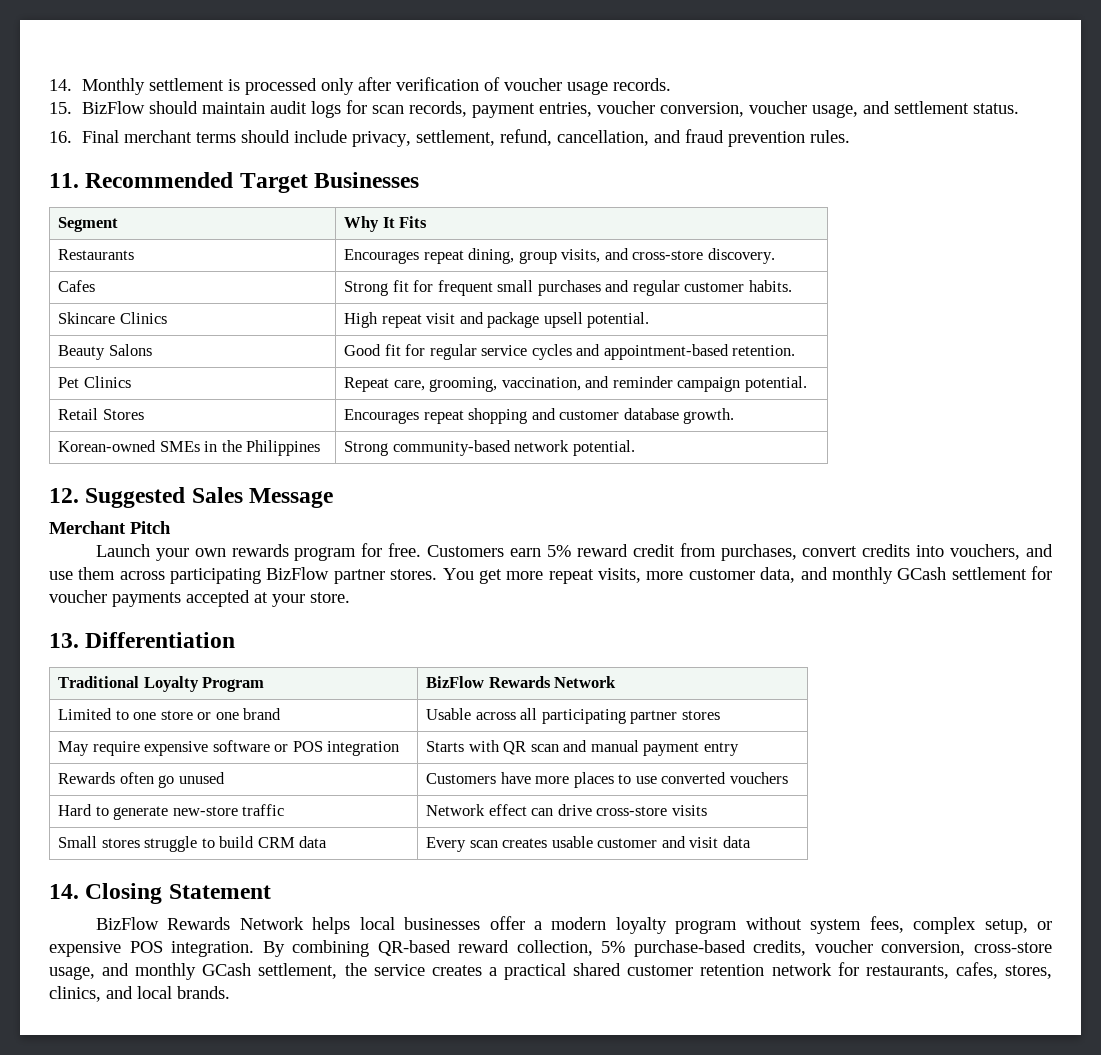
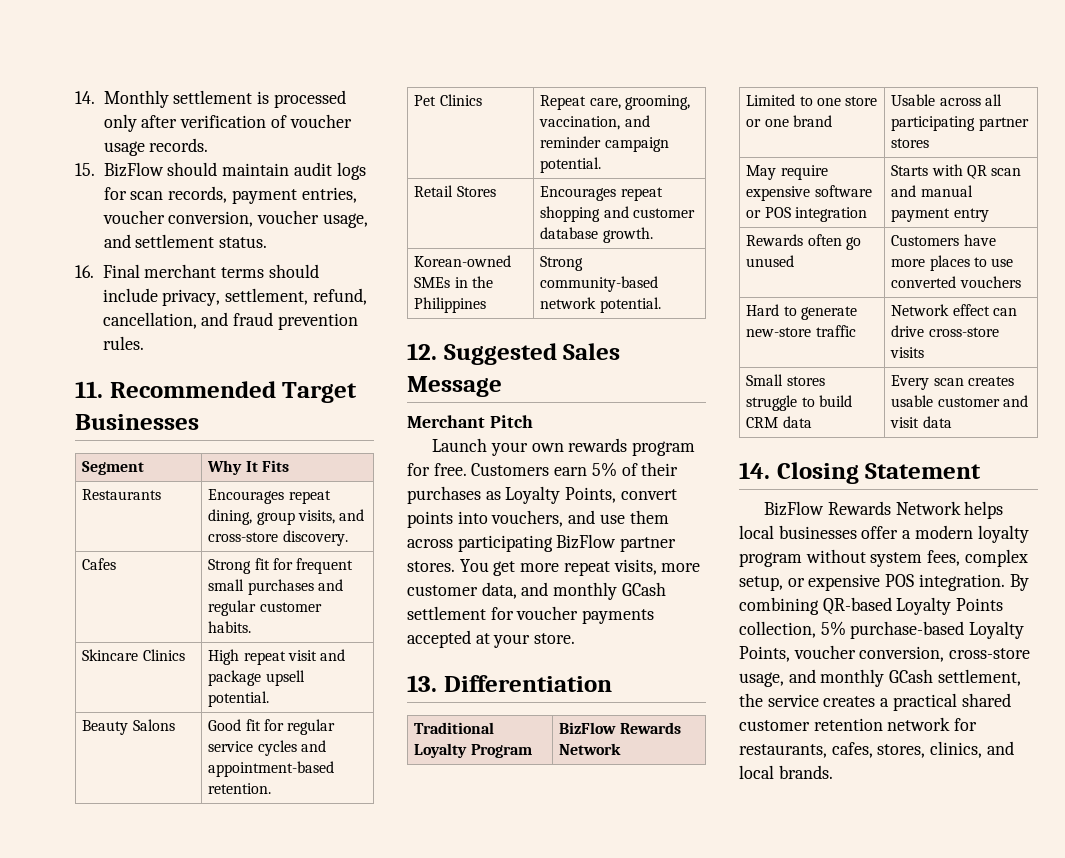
[576,543,911,561] reward credit from purchases, convert credits -> [621,462,679,476] [407,486,677,504] [407,511,453,528] of their purchases as Loyalty Points, convert points
[458,940,510,953] reward -> [896,597,1004,615] Loyalty Points
[753,940,807,956] credits, -> [969,621,1025,639] [739,646,790,662] Loyalty Points,

